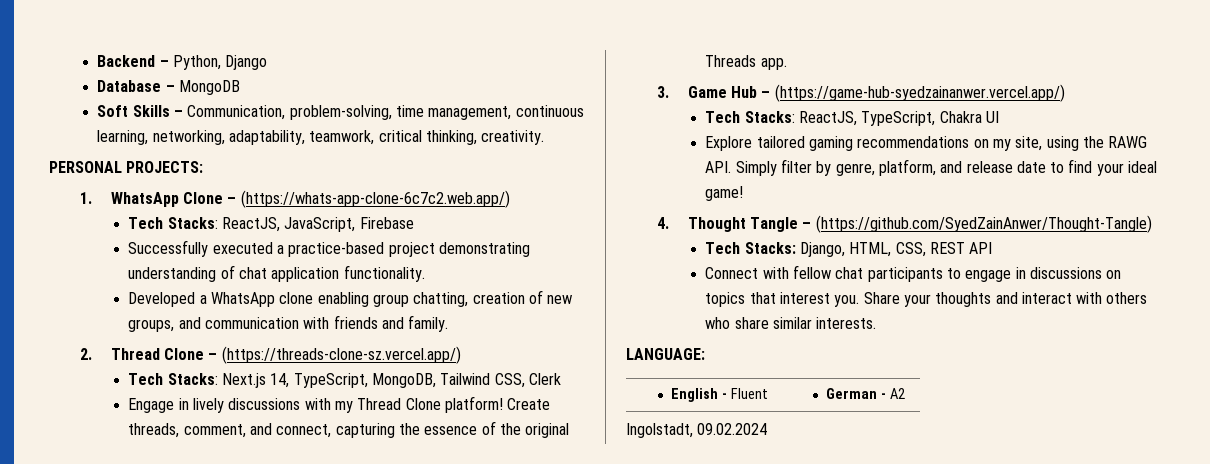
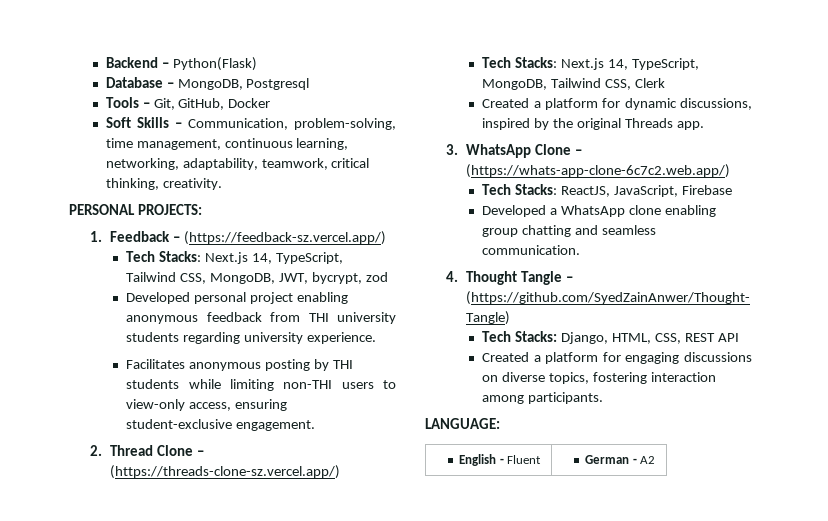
[173,55,268,70] Python, Django -> [172,57,257,71] Python(Flask)
[179,80,241,95] MongoDB -> [177,78,310,90] [105,97,271,110] MongoDB, Postgresql // Tools – Git, GitHub, Docker
[110,190,510,208] [128,217,414,232] [128,240,530,257] [128,265,425,282] [128,290,573,307] [128,315,449,332] WhatsApp Clone – (https://whats-app-clone-6c7c2.web.app/) // Tech Stacks: ReactJS, JavaScript, Firebase // Successfully executed a practice-based project demonstrating understanding of chat application functionality. // Developed a WhatsApp clone enabling group chatting, creation of new groups, and communication with friends and family. -> [110,231,387,245] [126,251,344,264] [126,272,388,284] [126,292,349,304] [126,312,396,324] [126,332,377,344] [126,359,354,371] [126,379,396,391] [126,399,288,411] [126,419,316,431] Feedback – (https://feedback-sz.vercel.app/) // Tech Stacks: Next.js 14, TypeScript, Tailwind CSS, MongoDB, JWT, bycrypt, zod // Developed personal project enabling anonymous feedback from THI university students regarding university experience. // Facilitates anonymous posting by THI students while limiting non-THI users to view-only access, ensuring student-exclusive engagement.
[128,396,551,413] [128,421,496,438] Engage in lively discussions with my Thread Clone platform! Create threads, comment, and connect, capturing the essence of -> [482,98,752,110] [482,118,550,130] Created a platform for dynamic discussions, inspired by
[687,84,1065,102] [705,111,999,126] [705,136,1148,151] [705,159,1158,176] [705,186,744,201] Game Hub – (https://game-hub-syedzainanwer.vercel.app/) // Tech Stacks: ReactJS, TypeScript, Chakra UI // Explore tailored gaming recommendations on my site, using the RAWG API. Simply filter by genre, platform, and release date to find your ideal game! -> [466,144,583,158] [466,164,731,178] [482,184,733,197] [482,205,717,217] [482,225,657,237] [482,245,581,255] WhatsApp Clone – (https://whats-app-clone-6c7c2.web.app/) // Tech Stacks: ReactJS, JavaScript, Firebase // Developed a WhatsApp clone enabling group chatting and seamless communication.
[705,265,1122,282] [705,292,1148,307] [705,317,877,329] Connect with fellow chat participants to engage in discussions on topics that interest you. Share your thoughts and interact with others who share similar interests. -> [482,352,752,364] [482,372,717,384] [482,392,604,404] Created a platform for engaging discussions on diverse topics, fostering interaction among participants.
[626,423,768,438] // Ingolstadt, 09.02.2024 -> (656, 460) none

